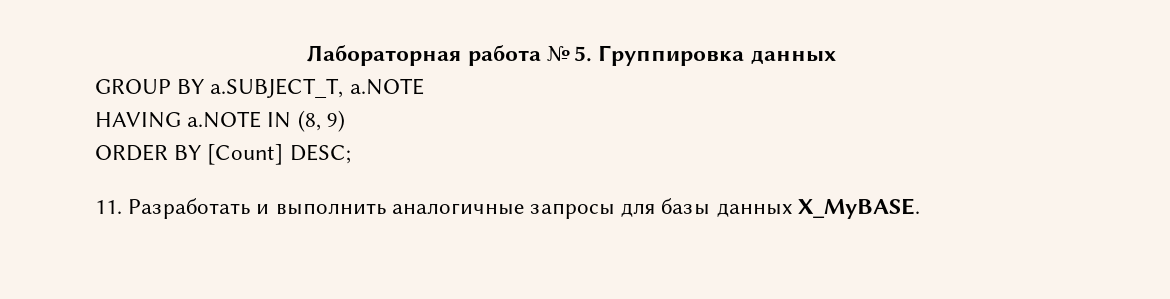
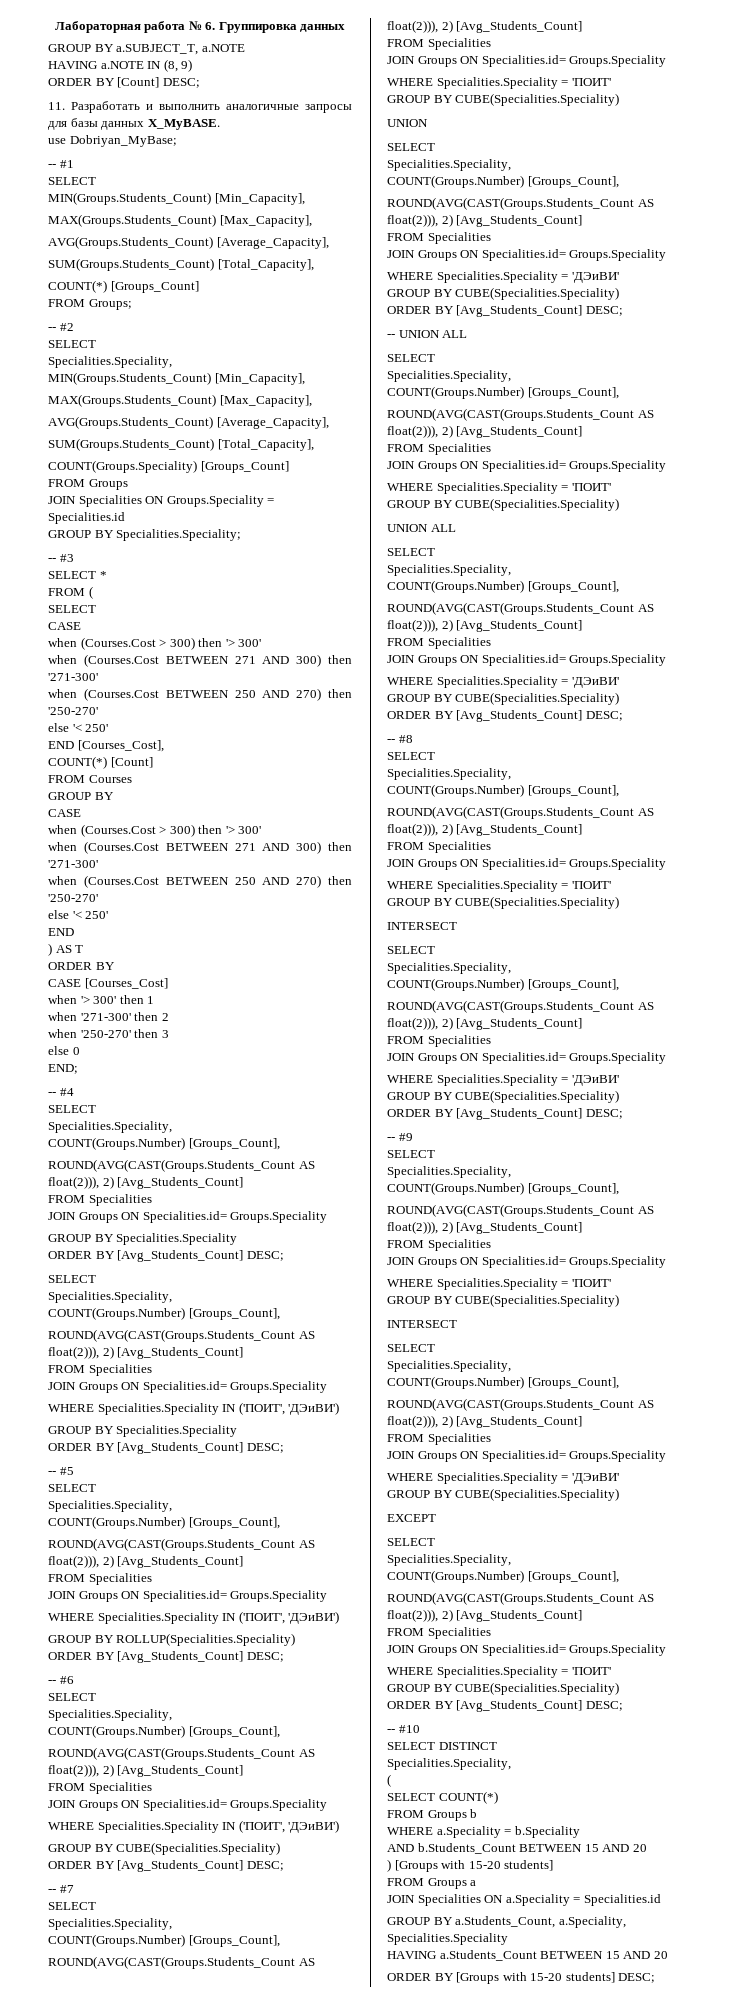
[574,46,593,62] 5. -> [205,22,216,30] 6.
(920, 208) none -> [48,135,177,147] [48,160,74,168] [48,177,96,185] [48,192,305,205] [48,214,312,227] [48,236,329,249] [48,258,314,271] [48,280,199,293] [48,299,132,310] [48,323,74,331] [48,340,96,348] [48,356,172,368] [48,372,305,385] [48,394,312,407] [48,416,329,429] [48,438,314,451] [48,460,289,473] [48,479,128,490] [48,495,275,507] [48,512,125,524] [48,529,242,541] [48,554,74,562] [48,571,107,579] [48,586,93,599] [48,605,96,613] [48,622,81,630] [48,637,262,650] [48,654,353,667] [48,673,98,681] [48,688,353,701] [48,707,98,715] [48,723,109,732] [48,740,164,752] [48,756,153,769] [48,775,132,783] [48,792,114,800] [48,809,81,817] [48,824,262,837] [48,841,353,854] [48,860,98,868] [48,875,353,888] [48,894,98,902] [48,910,109,919] [48,928,74,936] [48,943,84,956] [48,962,115,970] [48,978,168,989] [48,995,155,1004] [48,1012,169,1021] [48,1029,169,1038] [48,1046,80,1055] [48,1064,78,1074] [48,1088,74,1096] [48,1105,96,1113] [48,1121,172,1133] [48,1137,280,1150] [48,1159,315,1172] [48,1176,244,1189] [48,1194,152,1206] [48,1211,328,1223] [48,1233,238,1245] [48,1250,284,1262] [48,1275,96,1283] [48,1291,172,1303] [48,1307,280,1320] [48,1329,315,1342] [48,1346,244,1359] [48,1364,152,1376] [48,1381,328,1393] [48,1402,340,1415] [48,1425,238,1437] [48,1442,284,1454] [48,1467,74,1475] [48,1484,96,1492] [48,1500,172,1512] [48,1516,280,1529] [48,1538,315,1551] [48,1555,244,1568] [48,1573,152,1585] [48,1590,328,1602] [48,1611,340,1624] [48,1633,296,1646] [48,1651,284,1663] [48,1676,74,1684] [48,1693,96,1701] [48,1709,172,1721] [48,1725,280,1738] [48,1747,315,1760] [48,1764,244,1777] [48,1782,152,1794] [48,1799,328,1811] [48,1820,340,1833] [48,1842,281,1855] [48,1860,284,1872] [48,1885,74,1893] [48,1902,96,1910] [48,1918,172,1930] [48,1934,280,1947] [48,1956,315,1969] [387,20,583,33] [387,38,491,50] [387,55,667,67] [387,77,611,89] [387,93,620,106] [387,119,428,127] [387,143,435,151] [387,159,511,171] [387,175,619,188] [387,197,654,210] [387,214,583,227] [387,232,491,244] [387,249,667,261] [387,271,619,283] [387,287,620,300] [387,305,623,317] [387,330,468,338] [387,354,435,362] [387,370,511,382] [387,386,619,399] [387,408,654,421] [387,425,583,438] [387,443,491,455] [387,460,667,472] [387,482,611,494] [387,498,620,511] [387,524,456,532] [387,548,435,556] [387,564,511,576] [387,580,619,593] [387,602,654,615] [387,619,583,632] [387,637,491,649] [387,654,667,666] [387,676,619,688] [387,692,620,705] [387,710,623,722] [387,735,413,743] [387,752,435,760] [387,768,511,780] [387,784,619,797] [387,806,654,819] [387,823,583,836] [387,841,491,853] [387,858,667,870] [387,880,611,892] [387,896,620,909] [387,922,457,930] [387,946,435,954] [387,962,511,974] [387,978,619,991] [387,1000,654,1013] [387,1017,583,1030] [387,1035,491,1047] [387,1052,667,1064] [387,1074,619,1086] [387,1090,620,1103] [387,1108,623,1120] [387,1133,413,1141] [387,1150,435,1158] [387,1166,511,1178] [387,1182,619,1195] [387,1204,654,1217] [387,1221,583,1234] [387,1239,491,1251] [387,1256,667,1268] [387,1278,611,1290] [387,1294,620,1307] [387,1320,457,1328] [387,1344,435,1352] [387,1360,511,1372] [387,1376,619,1389] [387,1398,654,1411] [387,1415,583,1428] [387,1433,491,1445] [387,1450,667,1462] [387,1472,619,1484] [387,1488,620,1501] [387,1514,436,1522] [387,1538,435,1546] [387,1554,511,1566] [387,1570,619,1583] [387,1592,654,1605] [387,1609,583,1622] [387,1627,491,1639] [387,1644,667,1656] [387,1666,611,1678] [387,1682,620,1695] [387,1700,623,1712] [387,1725,420,1733] [387,1742,497,1750] [387,1758,511,1770] [387,1774,391,1787] [387,1791,498,1804] [387,1809,478,1821] [387,1826,580,1838] [387,1843,647,1854] [387,1859,554,1872] [387,1878,477,1889] [387,1894,661,1906] [387,1916,626,1928] [387,1933,508,1945] [387,1950,668,1961] [387,1972,656,1984] // use Dobriyan_MyBase; // -- #1 // SELECT // MIN(Groups.Students_Count) [Min_Capacity], // MAX(Groups.Students_Count) [Max_Capacity], // AVG(Groups.Students_Count) [Average_Capacity], // SUM(Groups.Students_Count) [Total_Capacity], // COUNT(*) [Groups_Count] // FROM Groups; // -- #2 // SELECT // Specialities.Speciality, // MIN(Groups.Students_Count) [Min_Capacity], // MAX(Groups.Students_Count) [Max_Capacity], // AVG(Groups.Students_Count) [Average_Capacity], // SUM(Groups.Students_Count) [Total_Capacity], // COUNT(Groups.Speciality) [Groups_Count] // FROM Groups // JOIN Specialities ON Groups.Speciality = Specialities.id // GROUP BY Specialities.Speciality; // -- #3 // SELECT * // FROM ( // SELECT // CASE // when (Courses.Cost > 300) then '> 300' // when (Courses.Cost BETWEEN 271 AND 300) then '271-300' // when (Courses.Cost BETWEEN 250 AND 270) then '250-270' // else '< 250' // END [Courses_Cost], // COUNT(*) [Count] // FROM Courses // GROUP BY // CASE // when (Courses.Cost > 300) then '> 300' // when (Courses.Cost BETWEEN 271 AND 300) then '271-300' // when (Courses.Cost BETWEEN 250 AND 270) then '250-270' // else '< 250' // END // ) AS T // ORDER BY // CASE [Courses_Cost] // when '> 300' then 1 // when '271-300' then 2 // when '250-270' then 3 // else 0 // END; // -- #4 // SELECT // Specialities.Speciality, // COUNT(Groups.Number) [Groups_Count], // ROUND(AVG(CAST(Groups.Students_Count AS float(2))), 2) [Avg_Students_Count] // FROM Specialities // JOIN Groups ON Specialities.id= Groups.Speciality // GROUP BY Specialities.Speciality // ORDER BY [Avg_Students_Count] DESC; // SELECT // Specialities.Speciality, // COUNT(Groups.Number) [Groups_Count], // ROUND(AVG(CAST(Groups.Students_Count AS float(2))), 2) [Avg_Students_Count] // FROM Specialities // JOIN Groups ON Specialities.id= Groups.Speciality // WHERE Specialities.Speciality IN ('ПОИТ', 'ДЭиВИ') // GROUP BY Specialities.Speciality // ORDER BY [Avg_Students_Count] DESC; // -- #5 // SELECT // Specialities.Speciality, // COUNT(Groups.Number) [Groups_Count], // ROUND(AVG(CAST(Groups.Students_Count AS float(2))), 2) [Avg_Students_Count] // FROM Specialities // JOIN Groups ON Specialities.id= Groups.Speciality // WHERE Specialities.Speciality IN ('ПОИТ', 'ДЭиВИ') // GROUP BY ROLLUP(Specialities.Speciality) // ORDER BY [Avg_Students_Count] DESC; // -- #6 // SELECT // Specialities.Speciality, // COUNT(Groups.Number) [Groups_Count], // ROUND(AVG(CAST(Groups.Students_Count AS float(2))), 2) [Avg_Students_Count] // FROM Specialities // JOIN Groups ON Specialities.id= Groups.Speciality // WHERE Specialities.Speciality IN ('ПОИТ', 'ДЭиВИ') // GROUP BY CUBE(Specialities.Speciality) // ORDER BY [Avg_Students_Count] DESC; // -- #7 // SELECT // Specialities.Speciality, // COUNT(Groups.Number) [Groups_Count], // ROUND(AVG(CAST(Groups.Students_Count AS float(2))), 2) [Avg_Students_Count] // FROM Specialities // JOIN Groups ON Specialities.id= Groups.Speciality // WHERE Specialities.Speciality = 'ПОИТ' // GROUP BY CUBE(Specialities.Speciality) // UNION // SELECT // Specialities.Speciality, // COUNT(Groups.Number) [Groups_Count], // ROUND(AVG(CAST(Groups.Students_Count AS float(2))), 2) [Avg_Students_Count] // FROM Specialities // JOIN Groups ON Specialities.id= Groups.Speciality // WHERE Specialities.Speciality = 'ДЭиВИ' // GROUP BY CUBE(Specialities.Speciality) // ORDER BY [Avg_Students_Count] DESC; // -- UNION ALL // SELECT // Specialities.Speciality, // COUNT(Groups.Number) [Groups_Count], // ROUND(AVG(CAST(Groups.Students_Count AS float(2))), 2) [Avg_Students_Count] // FROM Specialities // JOIN Groups ON Specialities.id= Groups.Speciality // WHERE Specialities.Speciality = 'ПОИТ' // GROUP BY CUBE(Specialities.Speciality) // UNION ALL // SELECT // Specialities.Speciality, // COUNT(Groups.Number) [Groups_Count], // ROUND(AVG(CAST(Groups.Students_Count AS float(2))), 2) [Avg_Students_Count] // FROM Specialities // JOIN Groups ON Specialities.id= Groups.Speciality // WHERE Specialities.Speciality = 'ДЭиВИ' // GROUP BY CUBE(Specialities.Speciality) // ORDER BY [Avg_Students_Count] DESC; // -- #8 // SELECT // Specialities.Speciality, // COUNT(Groups.Number) [Groups_Count], // ROUND(AVG(CAST(Groups.Students_Count AS float(2))), 2) [Avg_Students_Count] // FROM Specialities // JOIN Groups ON Specialities.id= Groups.Speciality // WHERE Specialities.Speciality = 'ПОИТ' // GROUP BY CUBE(Specialities.Speciality) // INTERSECT // SELECT // Specialities.Speciality, // COUNT(Groups.Number) [Groups_Count], // ROUND(AVG(CAST(Groups.Students_Count AS float(2))), 2) [Avg_Students_Count] // FROM Specialities // JOIN Groups ON Specialities.id= Groups.Speciality // WHERE Specialities.Speciality = 'ДЭиВИ' // GROUP BY CUBE(Specialities.Speciality) // ORDER BY [Avg_Students_Count] DESC; // -- #9 // SELECT // Specialities.Speciality, // COUNT(Groups.Number) [Groups_Count], // ROUND(AVG(CAST(Groups.Students_Count AS float(2))), 2) [Avg_Students_Count] // FROM Specialities // JOIN Groups ON Specialities.id= Groups.Speciality // WHERE Specialities.Speciality = 'ПОИТ' // GROUP BY CUBE(Specialities.Speciality) // INTERSECT // SELECT // Specialities.Speciality, // COUNT(Groups.Number) [Groups_Count], // ROUND(AVG(CAST(Groups.Students_Count AS float(2))), 2) [Avg_Students_Count] // FROM Specialities // JOIN Groups ON Specialities.id= Groups.Speciality // WHERE Specialities.Speciality = 'ДЭиВИ' // GROUP BY CUBE(Specialities.Speciality) // EXCEPT // SELECT // Specialities.Speciality, // COUNT(Groups.Number) [Groups_Count], // ROUND(AVG(CAST(Groups.Students_Count AS float(2))), 2) [Avg_Students_Count] // FROM Specialities // JOIN Groups ON Specialities.id= Groups.Speciality // WHERE Specialities.Speciality = 'ПОИТ' // GROUP BY CUBE(Specialities.Speciality) // ORDER BY [Avg_Students_Count] DESC; // -- #10 // SELECT DISTINCT // Specialities.Speciality, // ( // SELECT COUNT(*) // FROM Groups b // WHERE a.Speciality = b.Speciality // AND b.Students_Count BETWEEN 15 AND 20 // ) [Groups with 15-20 students] // FROM Groups a // JOIN Specialities ON a.Speciality = Specialities.id // GROUP BY a.Students_Count, a.Speciality, Specialities.Speciality // HAVING a.Students_Count BETWEEN 15 AND 20 // ORDER BY [Groups with 15-20 students] DESC;

